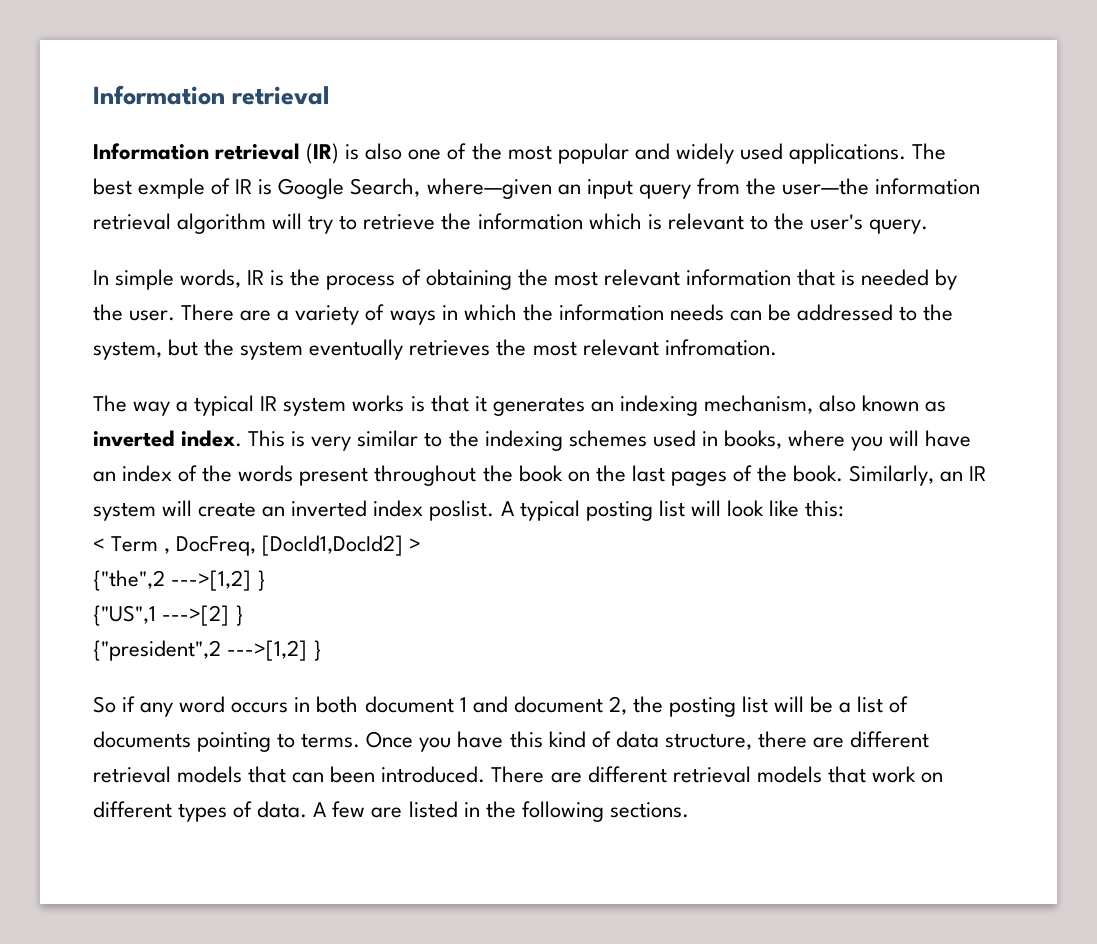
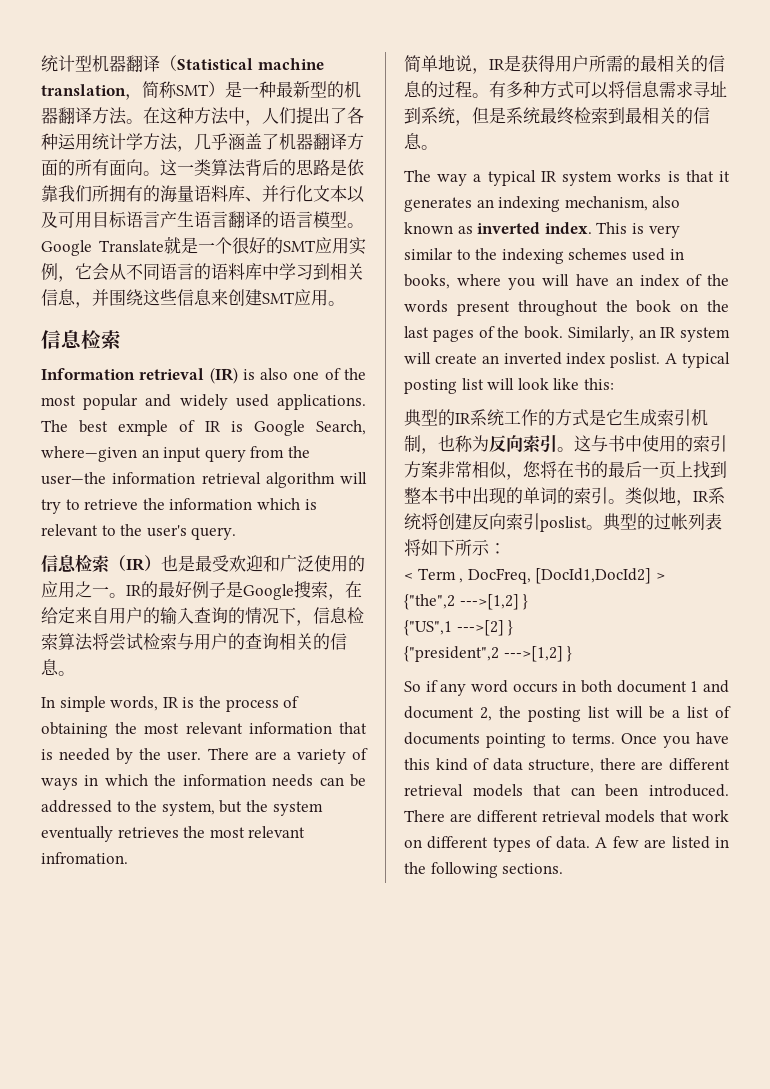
[93,85,330,105] Information retrieval -> [41,55,324,72] [41,81,361,100] [41,107,364,126] [41,133,364,152] [41,159,364,177] [41,185,365,203] [41,211,364,228] [41,236,366,256] [41,263,364,282] [41,289,345,308] [41,330,121,350] 统计型机器翻译（Statistical machine translation，简称SMT）是一种最新型的机器翻译方法。在这种方法中，人们提出了各种运用统计学方法，几乎涵盖了机器翻译方面的所有面向。这一类算法背后的思路是依靠我们所拥有的海量语料库、并行化文本以及可用目标语言产生语言翻译的语言模型。Google Translate就是一个很好的SMT应用实例，它会从不同语言的语料库中学习到相关信息，并围绕这些信息来创建SMT应用。 // 信息检索
(929, 226) none -> [41,554,365,573] [41,581,362,600] [41,607,364,626] [41,633,347,651] [41,659,75,676] // 信息检索（IR）也是最受欢迎和广泛使用的应用之一。IR的最好例子是Google搜索，在给定来自用户的输入查询的情况下，信息检索算法将尝试检索与用户的查询相关的信息。
(777, 347) none -> [404,55,725,74] [404,81,727,99] [404,107,710,126] [404,133,438,150] // 简单地说，IR是获得用户所需的最相关的信息的过程。有多种方式可以将信息需求寻址到系统，但是系统最终检索到最相关的信息。
(845, 508) none -> [404,409,708,427] [404,435,727,454] [404,461,727,480] [404,487,725,506] [404,513,722,532] [404,539,506,556] // 典型的IR系统工作的方式是它生成索引机制，也称为反向索引。这与书中使用的索引方案非常相似，您将在书的最后一页上找到整本书中出现的单词的索引。类似地，IR系统将创建反向索引poslist。典型的过帐列表将如下所示：

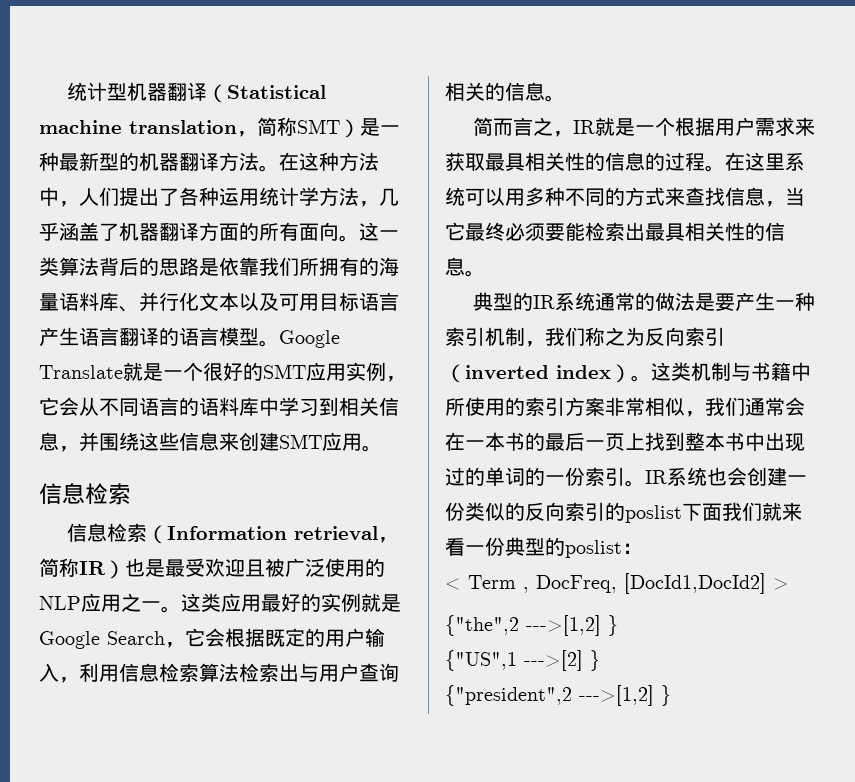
[41,367,366,384] [41,394,366,410] [41,420,366,436] [41,446,310,462] [41,472,367,488] [41,498,317,514] [41,524,237,540] // Information retrieval (IR) is also one of the most popular and widely used applications. The best exmple of IR is Google Search, where—given an input query from the user—the information retrieval algorithm will try to retrieve the information which is relevant to the user's query. -> (131, 494) none
(126, 563) none -> [167,526,399,543] [39,558,79,577] Information retrieval，简称
[263,555,280,572] 和 -> [245,558,285,577] 且被
(365, 563) none -> [39,596,81,610] NLP
[126,581,362,600] [41,607,364,626] [41,633,347,651] [41,659,75,676] [41,696,300,712] [41,722,367,738] [41,748,368,764] [41,774,366,790] [41,800,323,816] [41,826,306,842] [41,852,128,864] [404,55,725,74] [404,81,727,99] [404,107,710,126] [404,133,438,150] [404,170,730,186] [404,196,681,212] [404,222,680,238] [404,248,684,264] [404,274,729,290] [404,300,729,316] [404,326,730,342] [404,352,730,368] [404,378,614,394] [404,409,657,427] IR的最好例子是Google搜索，在给定来自用户的输入查询的情况下，信息检索算法将尝试检索与用户的查询相关的信息。 // In simple words, IR is the process of obtaining the most relevant information that is needed by the user. There are a variety of ways in which the information needs can be addressed to the system, but the system eventually retrieves the most relevant infromation. // 简单地说，IR是获得用户所需的最相关的信息的过程。有多种方式可以将信息需求寻址到系统，但是系统最终检索到最相关的信息。 // The way a typical IR system works is that it generates an indexing mechanism, also known as inverted index. This is very similar to the indexing schemes used in books, where you will have an index of the words present throughout the book on the last pages of the book. Similarly, an IR system will create an inverted index poslist. A typical posting list will look like this: // 典型的IR系统工作的方式是它生成 -> [181,593,401,612] [39,628,385,649] [39,663,399,683] [445,82,565,102] [473,117,816,137] [445,152,805,172] [445,187,805,207] [445,222,785,241] [445,257,485,277] [473,292,816,311] 这类应用最好的实例就是Google Search，它会根据既定的用户输入，利用信息检索算法检索出与用户查询相关的信息。 // 简而言之，IR就是一个根据用户需求来获取最具相关性的信息的过程。在这里系统可以用多种不同的方式来查找信息，当它最终必须要能检索出最具相关性的信息。 // 典型的IR系统通常的做法是要产生一种
[438,435,473,452] 也称 -> [545,327,625,346] 我们称之
[557,435,642,452] 。这与书中 -> [445,362,811,383] [445,398,465,416] （inverted index）。这类机制与书籍中所
[523,461,574,478] 您将在 -> [705,397,805,416] [445,432,505,451] 我们通常会在一本
(506, 495) none -> [445,467,465,486] 过
[574,487,725,506] [404,513,722,532] [404,539,490,556] 索引。类似地，IR系统将创建反向索引poslist。典型的过帐列表将如下所示 -> [545,467,807,487] [445,502,802,523] [445,537,622,558] 一份索引。IR系统也会创建一份类似的反向索引的poslist下面我们就来看一份典型的poslist
[404,680,729,696] [404,706,731,722] [404,732,729,748] [404,758,730,773] [404,784,729,797] [404,810,729,823] [404,836,730,852] [404,862,564,878] // So if any word occurs in both document 1 and document 2, the posting list will be a list of documents pointing to terms. Once you have this kind of data structure, there are different retrieval models that can been introduced. There are different retrieval models that work on different types of data. A few are listed in the following sections. -> (671, 695) none

